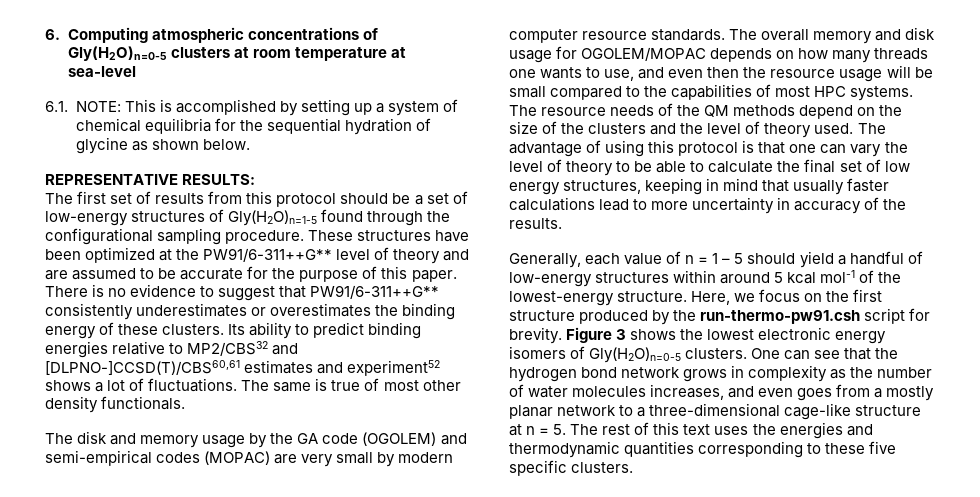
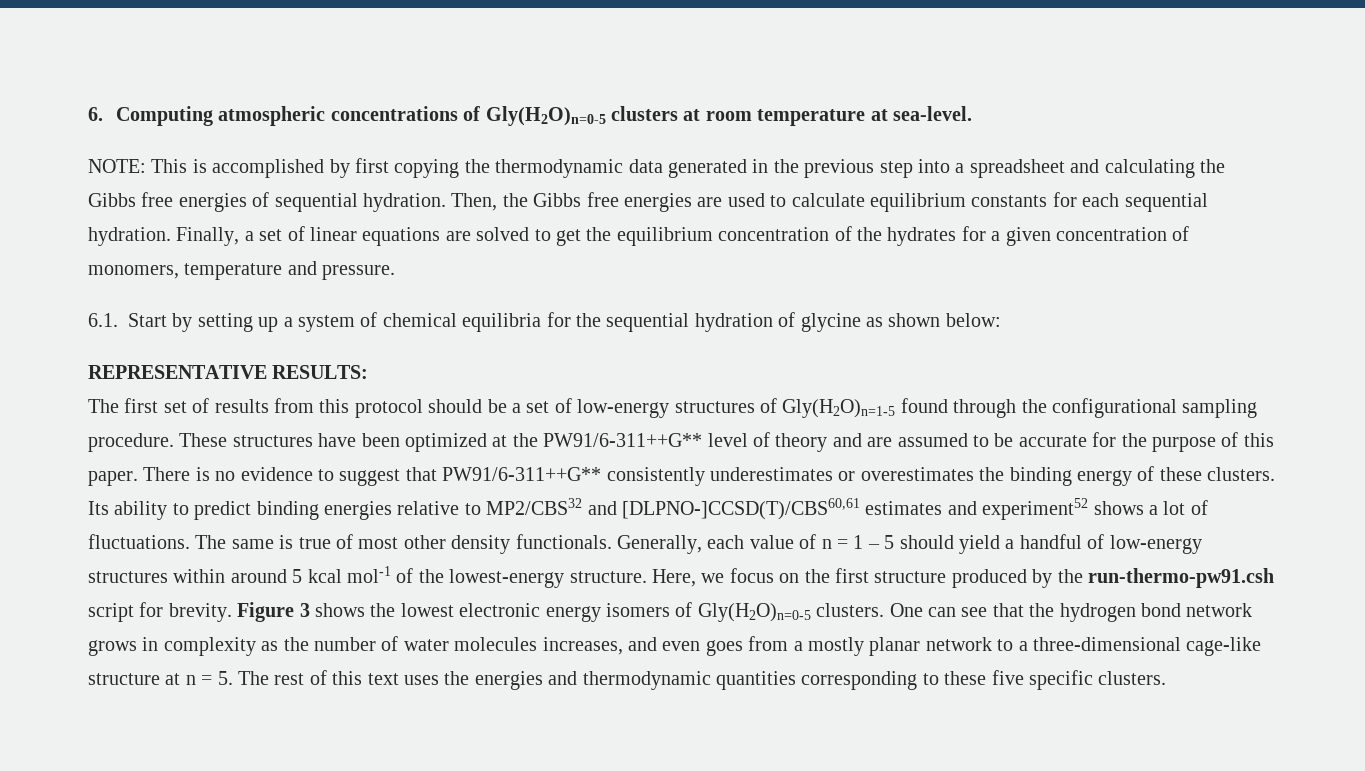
[67,66,136,77] [45,101,68,112] sea-level // 6.1. -> [893,106,973,121] sea-level. //
(298, 108) none -> [355,158,1225,178] [88,192,1208,212] [88,226,1190,246] [88,261,396,280] [88,313,193,332] first copying the thermodynamic data generated in the previous step into a spreadsheet and calculating the Gibbs free energies of sequential hydration. Then, the Gibbs free energies are used to calculate equilibrium constants for each sequential hydration. Finally, a set of linear equations are solved to get the equilibrium concentration of the hydrates for a given concentration of monomers, temperature and pressure. // 6.1. Start by
[202,139,250,150] below. -> [945,313,1001,327] below:
[45,431,467,448] [45,450,454,467] [509,27,936,44] [509,46,929,63] [509,65,933,82] [509,84,914,101] [509,103,903,119] [509,121,886,138] [509,140,908,157] [509,159,910,176] [509,178,890,195] [509,197,907,214] [509,218,562,229] // The disk and memory usage by the GA code (OGOLEM) and semi-empirical codes (MOPAC) are very small by modern computer resource standards. The overall memory and disk usage for OGOLEM/MOPAC depends on how many threads one wants to use, and even then the resource usage will be small compared to the capabilities of most HPC systems. The resource needs of the QM methods depend on the size of the clusters and the level of theory used. The advantage of using this protocol is that one can vary the level of theory to be able to calculate the final set of low energy structures, keeping in mind that usually faster calculations lead to more uncertainty in accuracy of the results. // -> (612, 541) none

